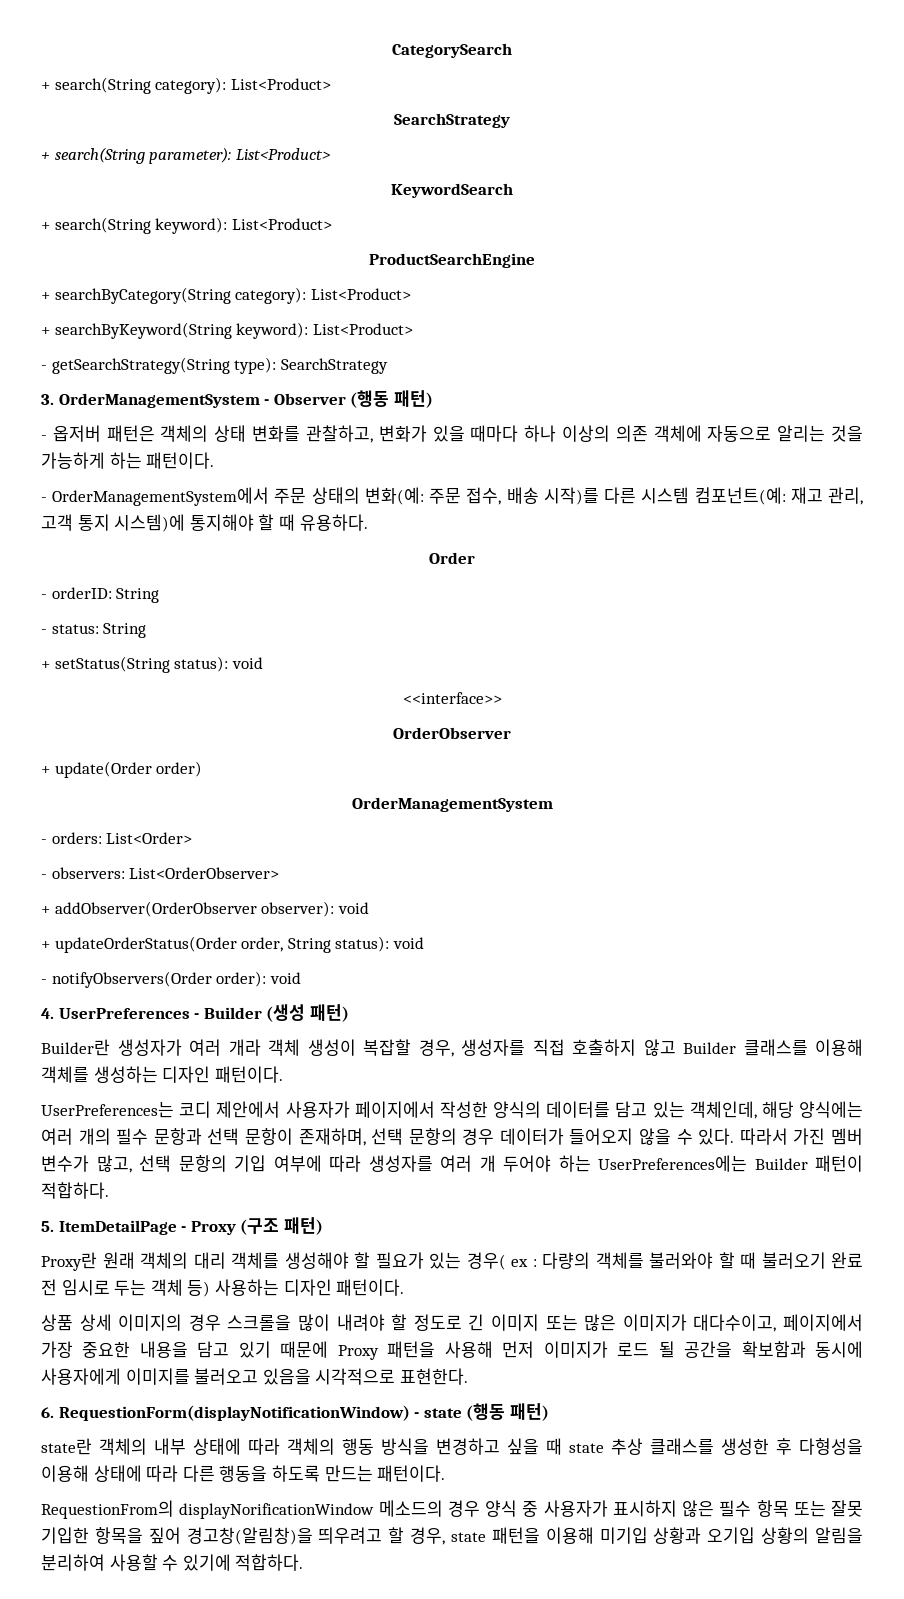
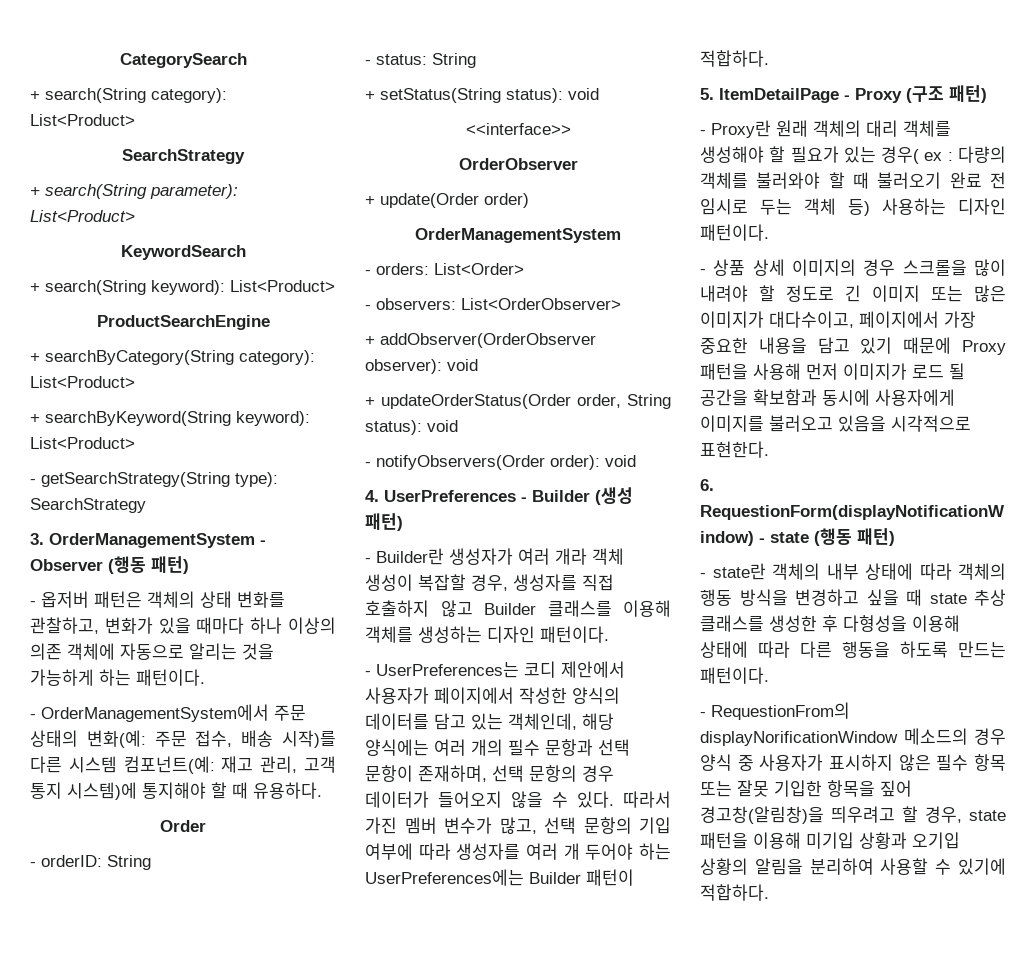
(349, 1013) none -> [365,558,371,563] -
(283, 1074) none -> [365,671,371,676] -
(323, 1226) none -> [700,130,706,135] -
(405, 1287) none -> [700,269,706,274] -
(549, 1412) none -> [700,573,706,578] -
(446, 1473) none -> [700,712,706,717] -

